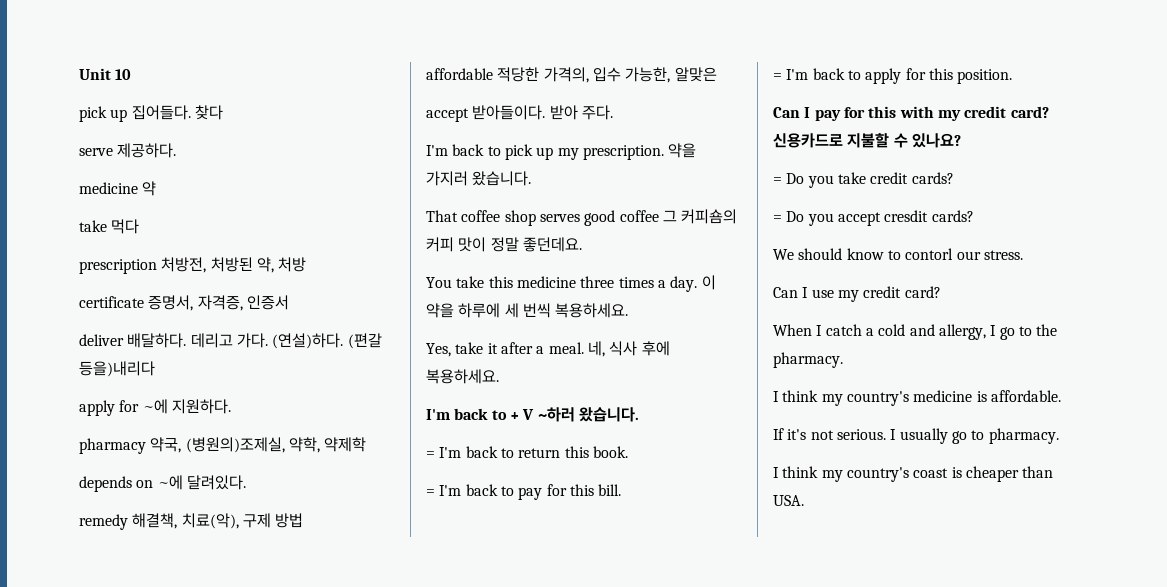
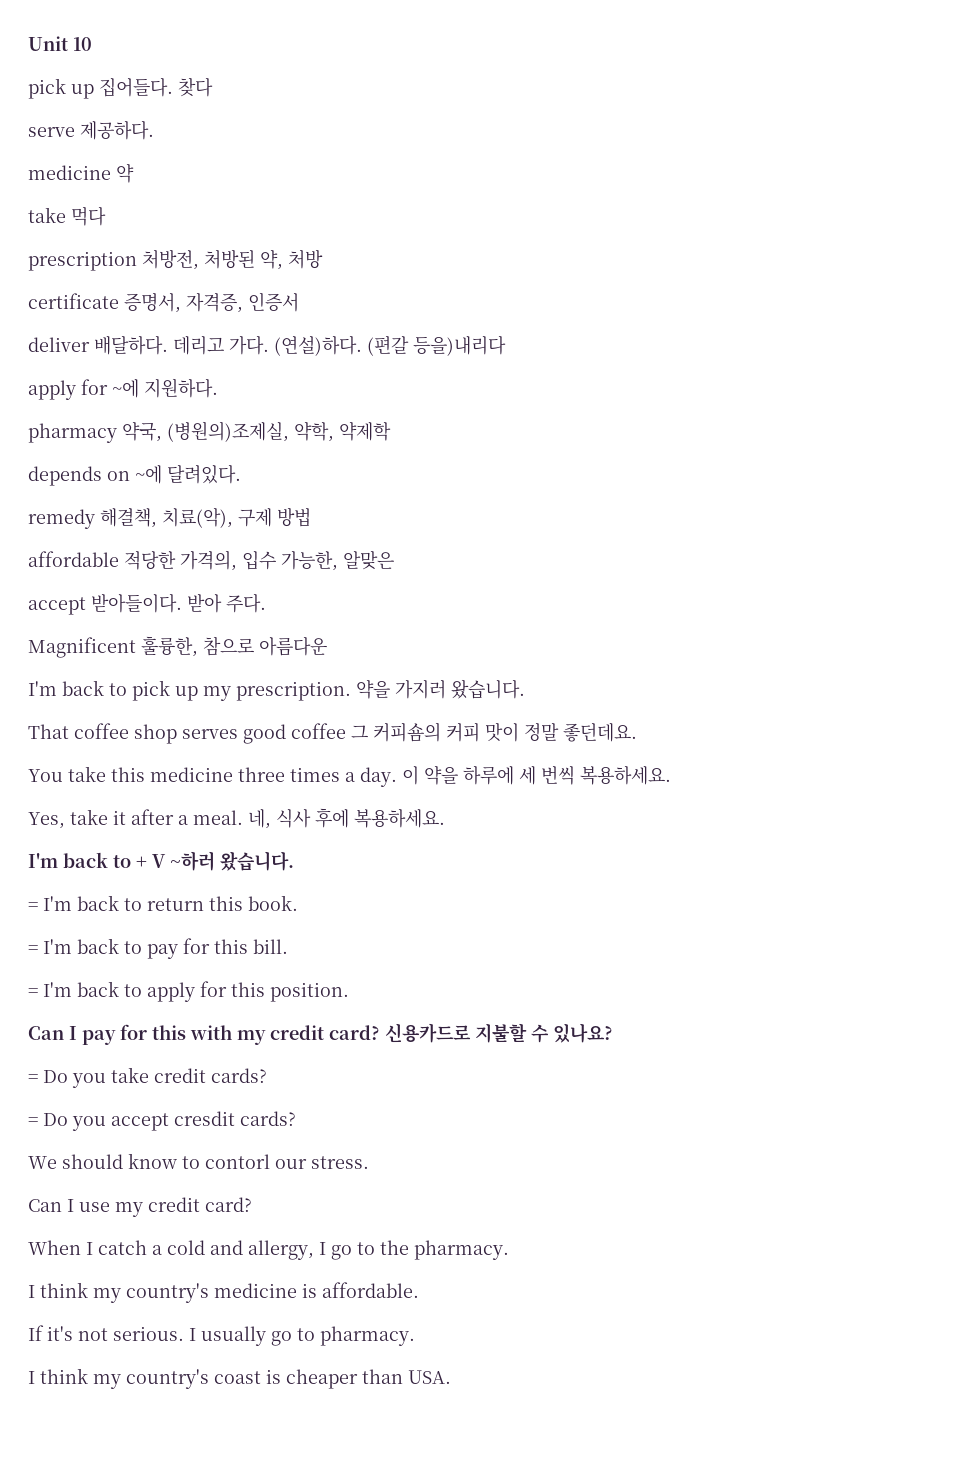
(613, 112) none -> [28,636,327,658] // Magnificent 훌륭한, 참으로 아름다운

